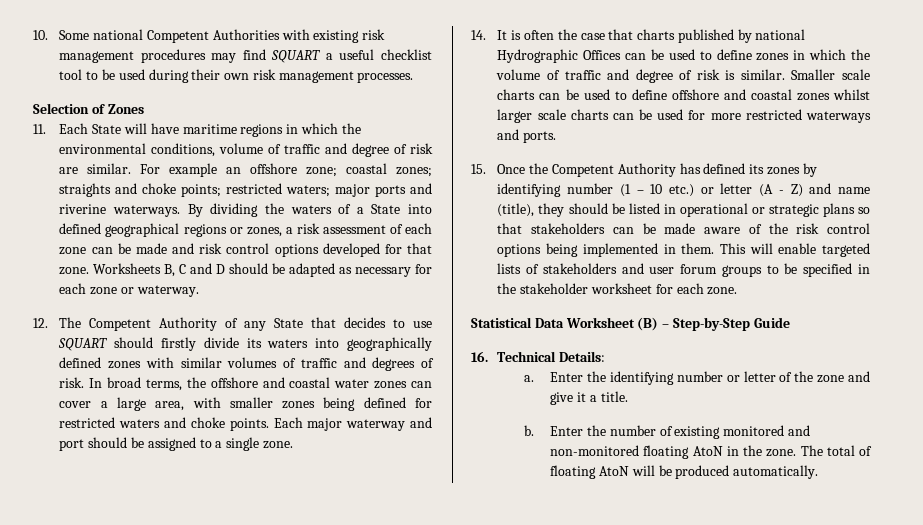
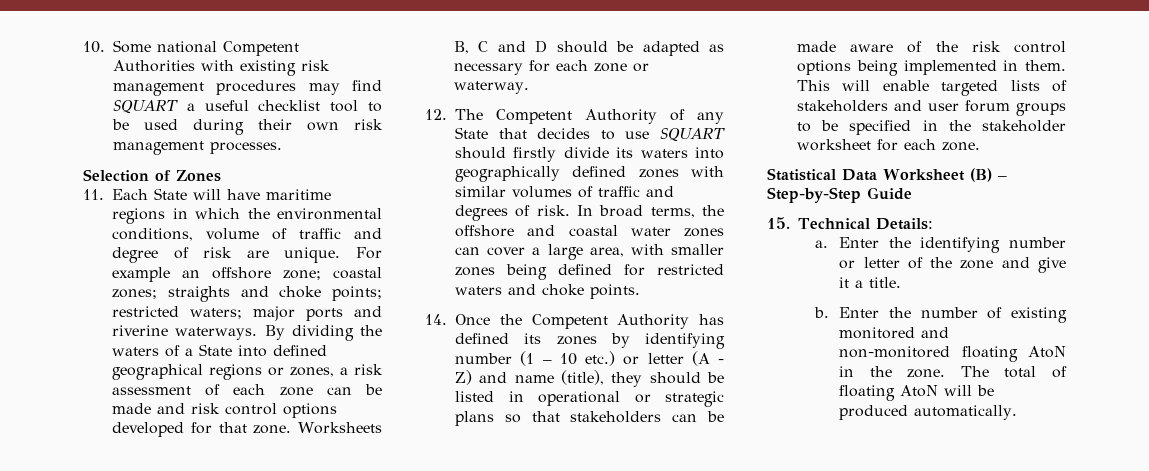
[87,163,132,174] similar. -> [284,247,341,263] unique.
[273,417,432,431] [59,437,293,451] [471,29,806,43] [497,49,870,63] [496,69,870,83] [497,89,870,101] [497,109,871,123] [497,129,557,143] [471,164,486,174] Each major waterway and port should be assigned to a single zone. // 14. It is often the case that charts published by national Hydrographic Offices can be used to define zones in which the volume of traffic and degree of risk is similar. Smaller scale charts can be used to define offshore and coastal zones whilst larger scale charts can be used for more restricted waterways and ports. // 15. -> [425,314,447,325] // 14.
[471,351,488,362] 16. -> [767,217,790,229] 15.

